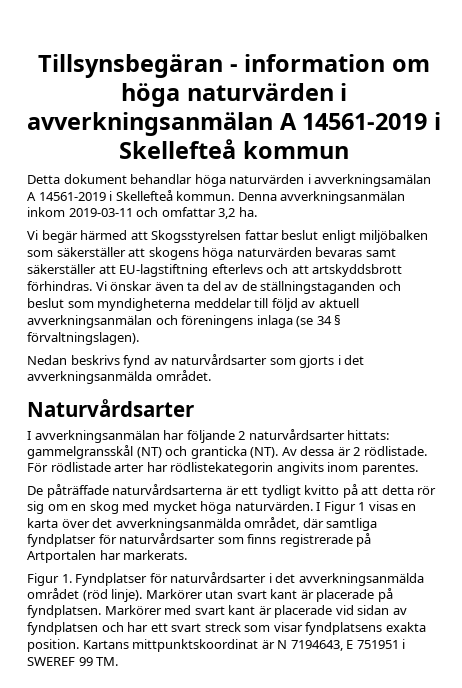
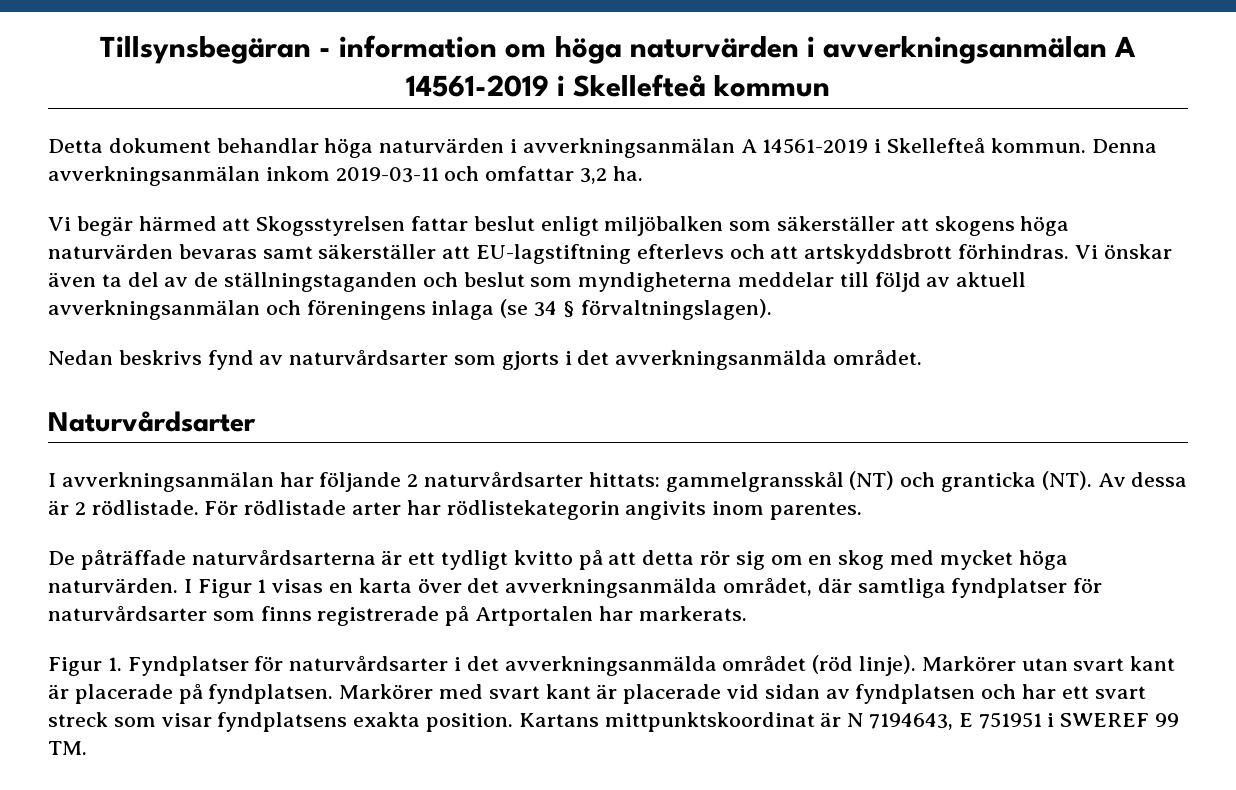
[314,174,432,187] avverkningsamälan -> [522,138,735,158] avverkningsanmälan

